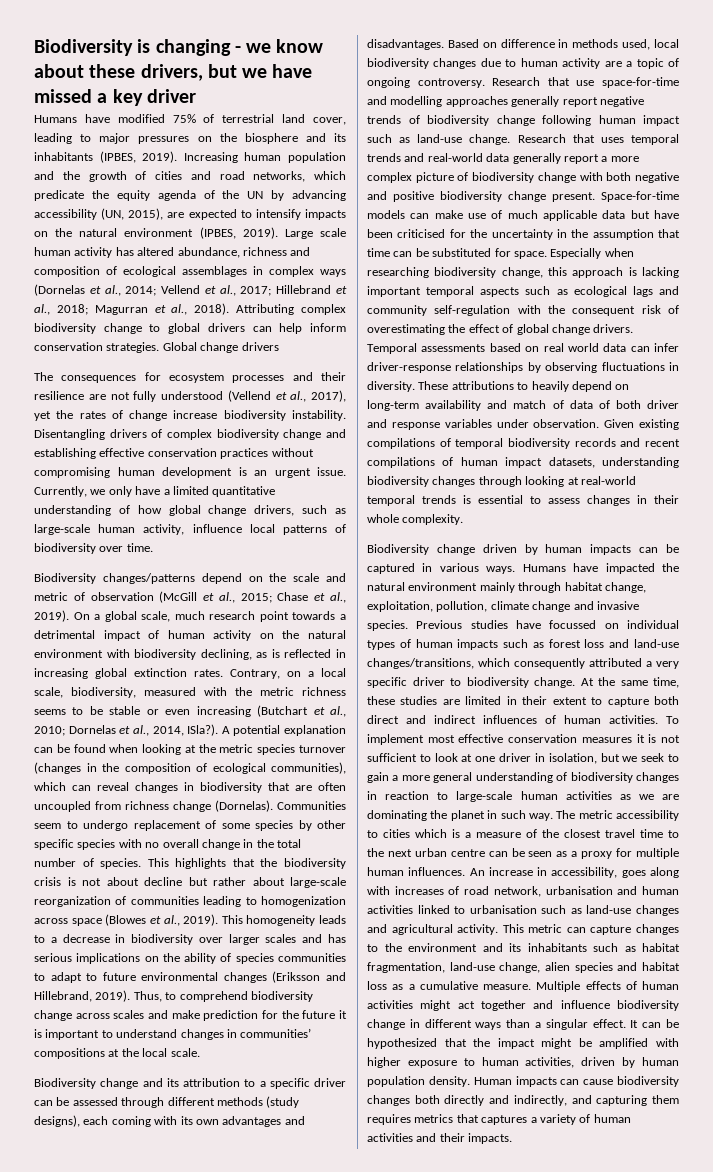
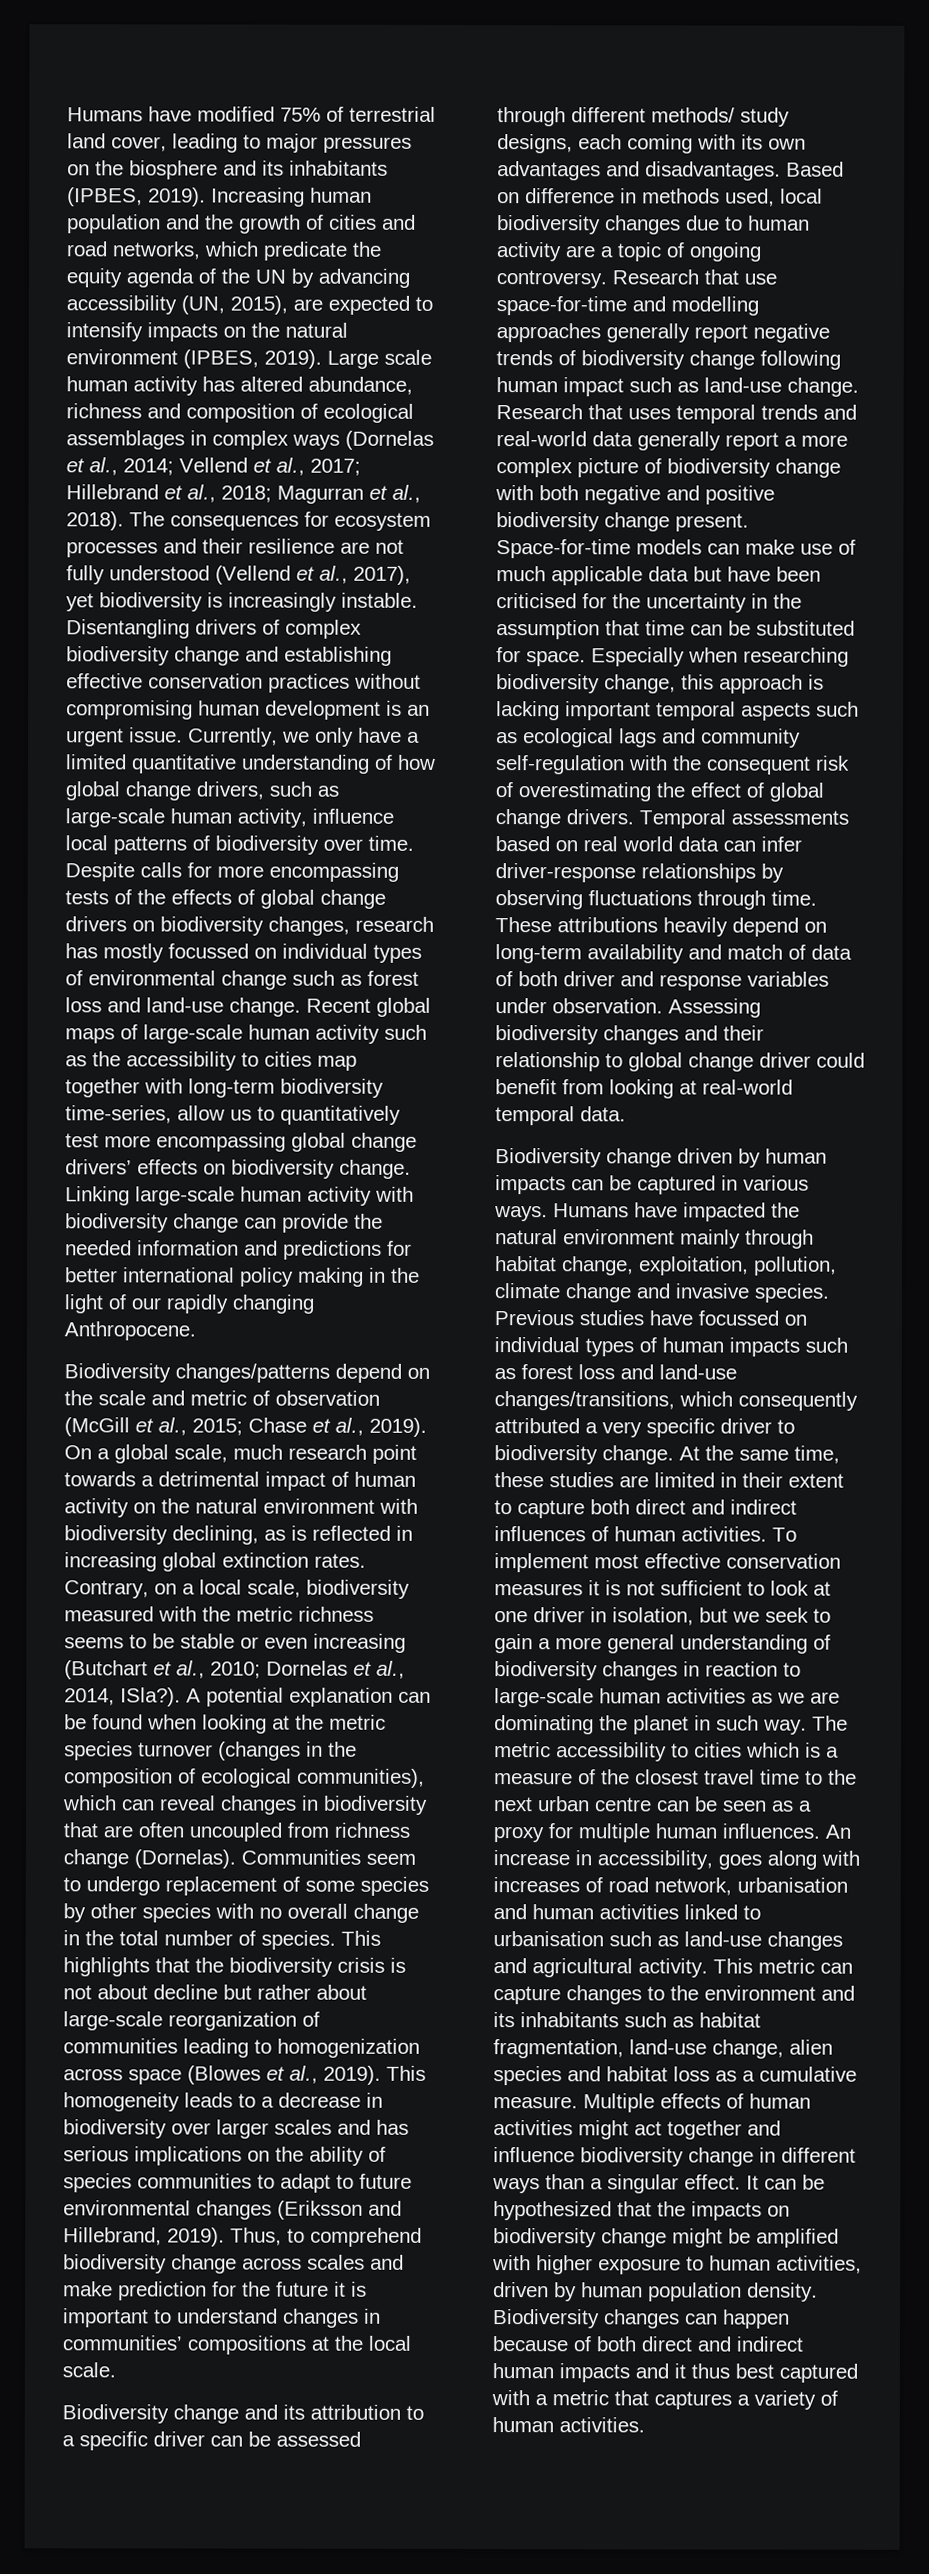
[34,39,324,56] [34,64,313,81] [34,89,196,106] Biodiversity is changing - we know about these drivers, but we have missed a key driver // -> (67, 114) none
[236,304,346,315] [34,323,347,334] [34,342,279,353] Attributing complex biodiversity change to global drivers can help inform conservation strategies. Global change drivers // -> (124, 521) none
[56,410,346,421] the rates of change increase biodiversity instability. -> [99,592,418,612] biodiversity is increasingly instable.
(153, 547) none -> [65,862,399,882] [65,889,386,909] [65,916,434,936] [65,943,422,963] [65,970,419,990] [65,997,431,1017] [65,1024,427,1044] [65,1051,357,1071] [65,1078,384,1098] [65,1105,401,1125] [65,1132,417,1152] [65,1159,411,1179] [65,1186,414,1206] [65,1213,383,1233] [65,1240,412,1260] [65,1267,420,1287] [64,1294,314,1314] [64,1321,196,1341] Despite calls for more encompassing tests of the effects of global change drivers on biodiversity changes, research has mostly focussed on individual types of environmental change such as forest loss and land-use change. Recent global maps of large-scale human activity such as the accessibility to cities map together with long-term biodiversity time-series, allow us to quantitatively test more encompassing global change drivers’ effects on biodiversity change. Linking large-scale human activity with biodiversity change can provide the needed information and predictions for better international policy making in the light of our rapidly changing Anthropocene.
[71,687,136,698] biodiversity, -> [306,1579,410,1599] biodiversity
[34,839,74,850] specific -> (137, 1911) none
[216,1096,300,1108] [34,1115,80,1127] methods (study designs), -> [651,107,790,127] [497,134,573,154] methods/ study designs,
[669,362,679,371] [367,381,415,392] in diversity. -> [697,890,817,910] through time.
[517,382,529,390] to -> (658, 925) none
[604,419,679,430] [367,438,680,449] [367,457,679,468] [367,476,636,487] [367,495,679,506] [367,514,464,525] Given existing compilations of temporal biodiversity records and recent compilations of human impact datasets, understanding biodiversity changes through looking at real-world temporal trends is essential to assess changes in their whole complexity. -> [668,998,761,1018] [495,1025,764,1045] [495,1052,865,1072] [495,1079,793,1099] [495,1106,626,1126] Assessing biodiversity changes and their relationship to global change driver could benefit from looking at real-world temporal data.
[497,1038,535,1049] impact -> [691,2201,790,2221] [493,2228,667,2248] impacts on biodiversity change
[473,1076,679,1087] [367,1095,679,1106] [367,1114,454,1125] Human impacts can cause biodiversity changes both directly and indirectly, and capturing them requires metrics -> [493,2309,790,2329] [492,2336,803,2352] [492,2363,858,2383] [491,2390,609,2406] Biodiversity changes can happen because of both direct and indirect human impacts and it thus best captured with a metric
[367,1133,513,1144] activities and their impacts. -> [559,2417,645,2433] activities.

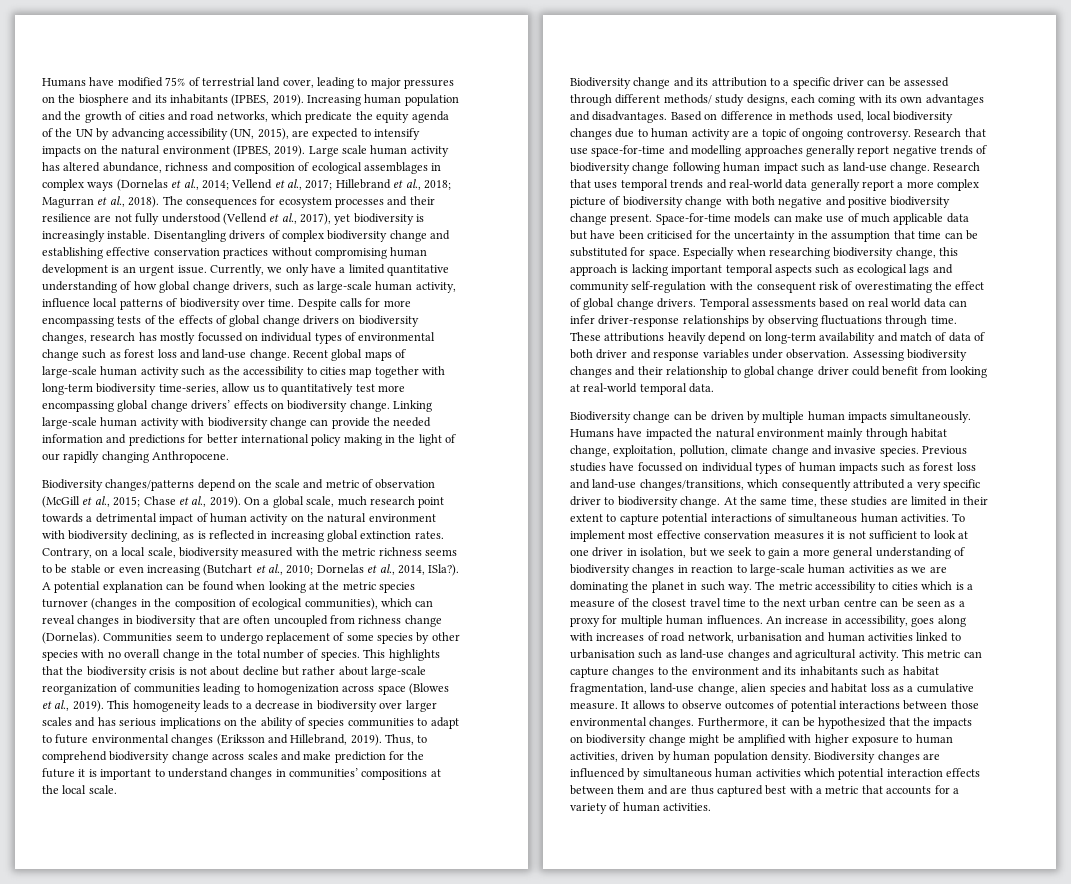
[677,1148,827,1168] [495,1175,809,1195] [494,1206,548,1222] driven by human impacts can be captured in various ways. -> [673,411,972,423] can be driven by multiple human impacts simultaneously.
[590,1499,797,1515] [494,1526,609,1542] both direct and indirect influences of -> [662,513,858,525] potential interactions of simultaneous
[583,2093,811,2113] [493,2120,781,2140] [493,2147,856,2167] [492,2174,759,2194] Multiple effects of human activities might act together and influence biodiversity change in different ways than a singular effect. It -> [621,700,979,712] [570,717,779,729] It allows to observe outcomes of potential interactions between those environmental changes. Furthermore, it
[685,2309,790,2329] [492,2336,803,2352] [492,2363,858,2383] can happen because of both direct and indirect human impacts and it thus best captured -> [923,753,940,760] [570,768,980,780] [570,785,787,797] are influenced by simultaneous human activities which potential interaction effects between them and are thus captured best
[654,2391,732,2410] captures -> [886,785,950,795] accounts for

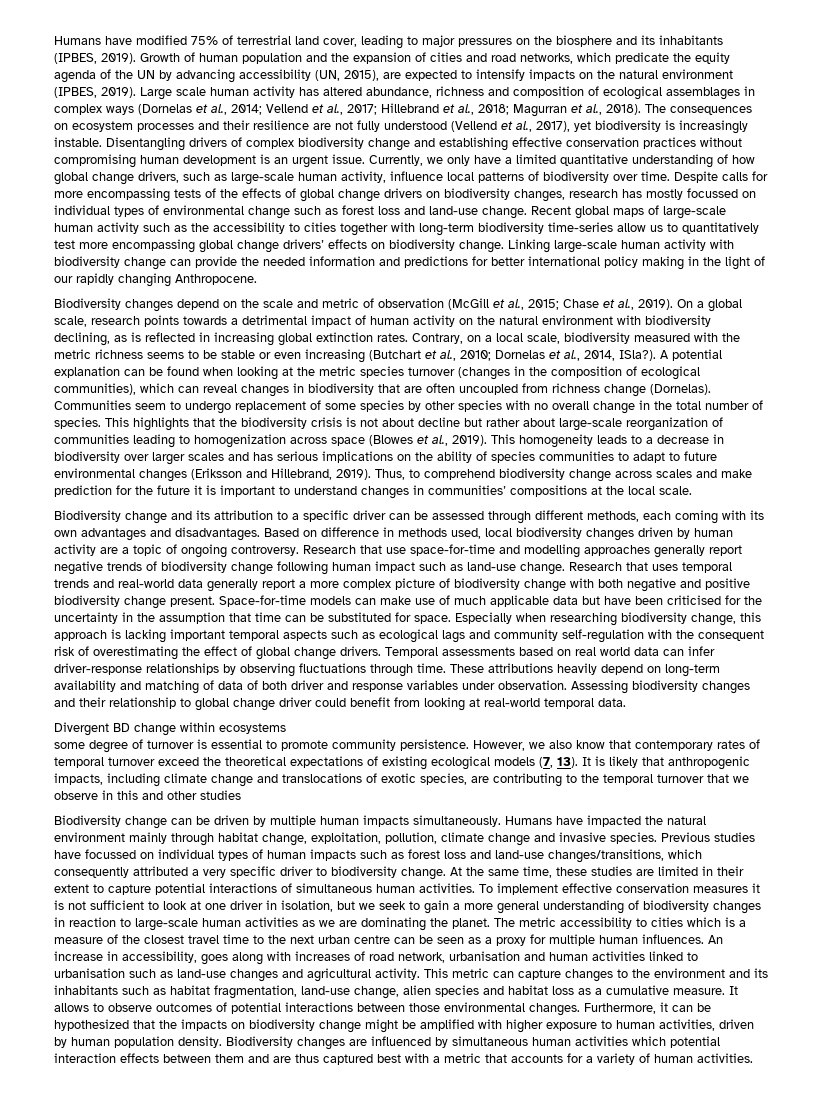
[307,95,361,106] Increasing -> [140,52,195,62] Growth of
[84,111,122,123] growth -> [353,52,411,64] expansion
[260,196,276,205] for -> [54,123,68,130] on
[349,368,372,378] map -> (336, 227) none
[158,384,219,394] time-series, -> [548,222,613,232] time-series
[105,479,195,491] changes/patterns -> [125,299,173,312] changes
[337,496,445,508] much research point -> [91,315,179,327] research points
[663,94,788,106] methods/ study designs, -> [587,511,639,522] methods,
[615,128,648,138] due to -> [638,527,690,539] driven by
[900,332,932,341] match -> [145,680,199,694] matching
(715, 388) none -> [54,722,286,736] [54,739,760,753] [54,756,750,770] [54,773,749,787] [54,790,241,800] // Divergent BD change within ecosystems // some degree of turnover is essential to promote community persistence. However, we also know that contemporary rates of temporal turnover exceed the theoretical expectations of existing ecological models (7, 13). It is likely that anthropogenic impacts, including climate change and translocations of exotic species, are contributing to the temporal turnover that we observe in this and other studies
[628,531,654,539] most -> (558, 889) none
[651,581,752,593] planet in such way. -> [452,918,490,929] planet.

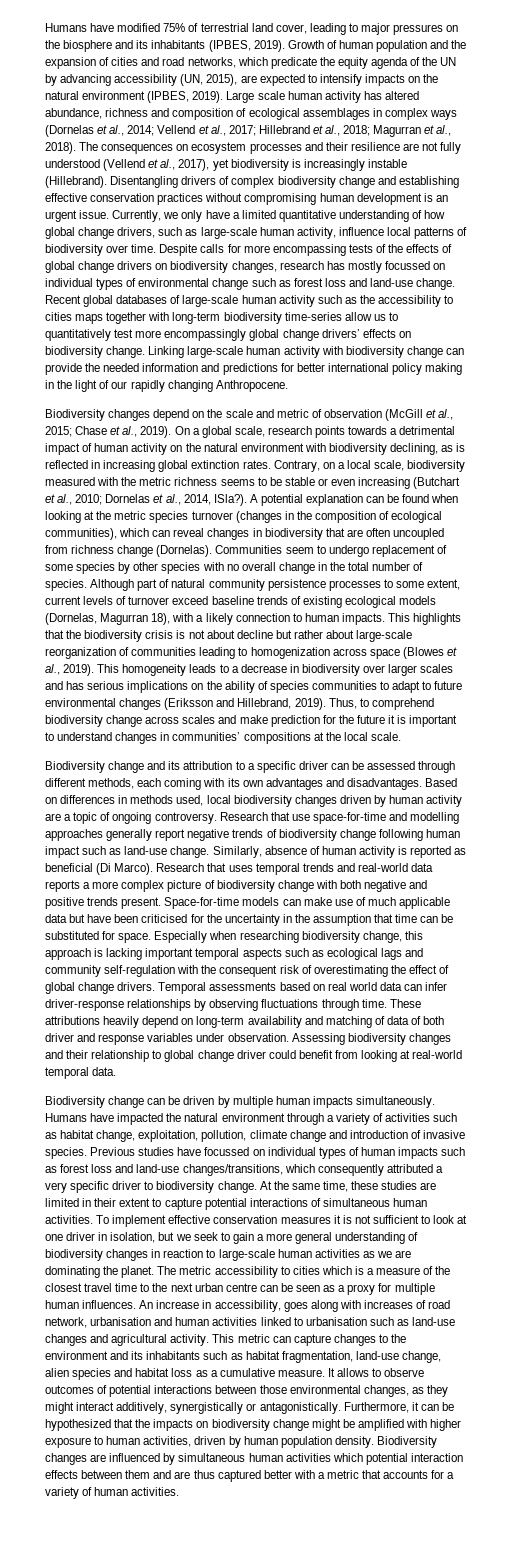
[54,137,102,147] instable. -> [367,159,407,168] [45,176,107,188] instable (Hillebrand).
[613,208,644,217] maps -> [116,295,168,304] databases
(336, 227) none -> [75,314,104,324] maps
[112,239,195,253] encompassing -> [164,329,247,341] encompassingly
(101, 423) none -> [90,579,461,591] [45,596,437,608] [45,613,385,625] Although part of natural community persistence processes to some extent, current levels of turnover exceed baseline trends of existing ecological models (Dornelas, Magurran 18), with a likely connection to human impacts.
[321,527,379,537] difference -> [60,795,116,804] differences
(565, 568) none -> [212,846,467,858] [45,863,154,875] Similarly, absence of human activity is reported as beneficial (Di Marco).
[207,579,295,592] generally report -> [45,880,80,892] reports
[54,595,166,609] biodiversity change -> [87,897,119,906] trends
[54,722,286,736] [54,739,760,753] [54,756,750,770] [54,773,749,787] [54,790,241,800] // Divergent BD change within ecosystems // some degree of turnover is essential to promote community persistence. However, we also know that contemporary rates of temporal turnover exceed the theoretical expectations of existing ecological models (7, 13). It is likely that anthropogenic impacts, including climate change and translocations of exotic species, are contributing to the temporal turnover that we observe in this and other studies -> (117, 1071) none
[129,832,214,846] mainly through -> [286,1113,458,1125] [45,1132,57,1139] through a variety of activities such as
(555, 837) none -> [349,1130,421,1139] introduction of
[529,1003,580,1016] changes. -> [363,1385,448,1397] [45,1402,341,1414] changes, as they might interact additively, synergistically or antagonistically.
[377,1054,401,1063] best -> [263,1470,292,1479] better

